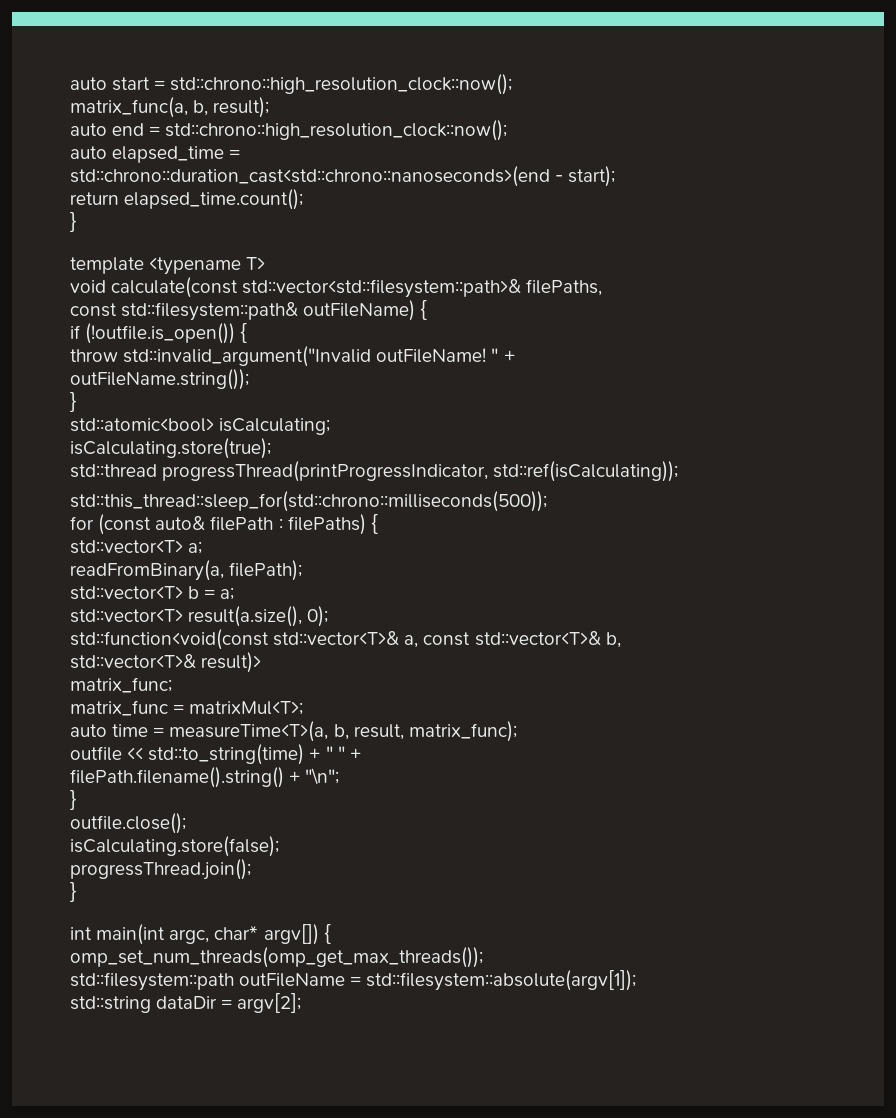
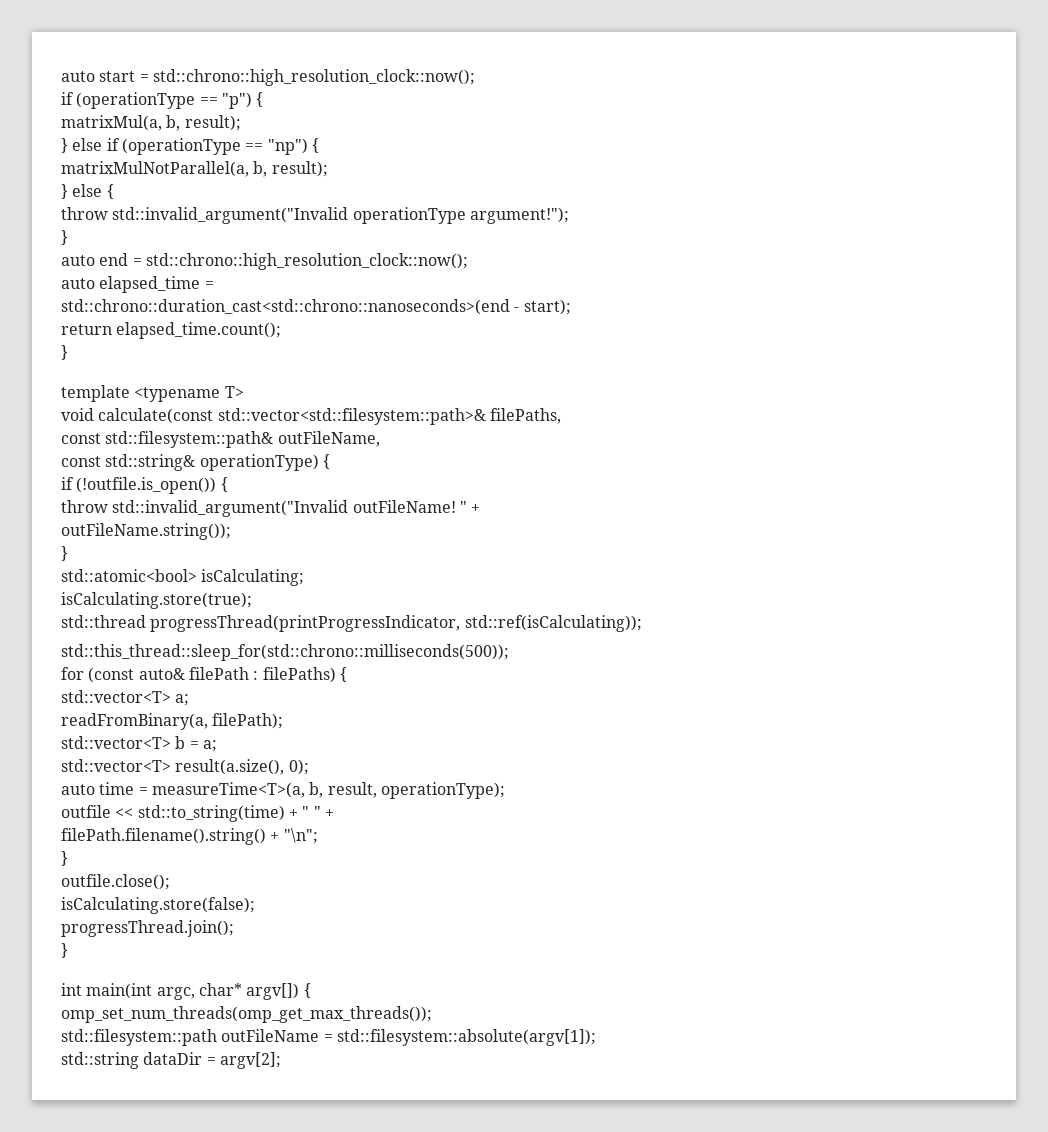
[70,97,270,118] matrix_func(a, b, result); -> [61,92,264,109] [61,115,241,131] [61,138,319,155] [61,161,328,177] [61,184,114,199] [61,207,569,224] [61,230,68,245] if (operationType == "p") { // matrixMul(a, b, result); // } else if (operationType == "np") { // matrixMulNotParallel(a, b, result); // } else { // throw std::invalid_argument("Invalid operationType argument!"); // }
[303,300,416,321] outFileName) -> [277,431,380,447] [61,454,319,471] outFileName, // const std::string& operationType)
[70,629,621,650] [70,652,262,673] [70,677,172,693] [70,700,304,716] // std::function<void(const std::vector<T>& a, const std::vector<T>& b, // std::vector<T>& result)> // matrix_func; // matrix_func = matrixMul<T>; -> (309, 767) none
[408,721,517,742] matrix_func); -> [380,782,505,799] operationType);

